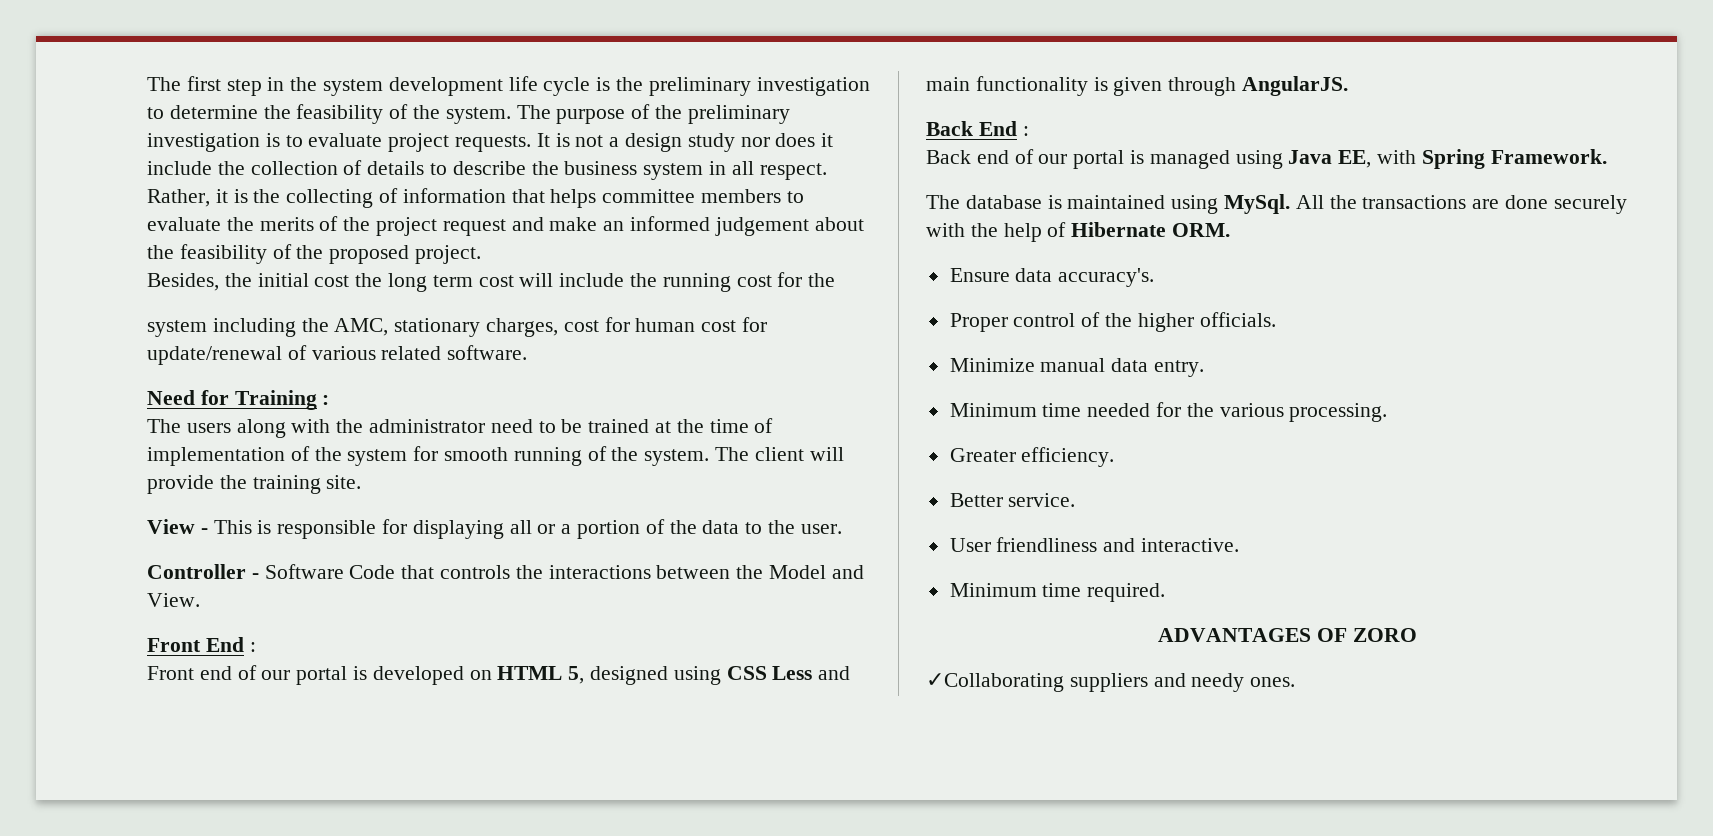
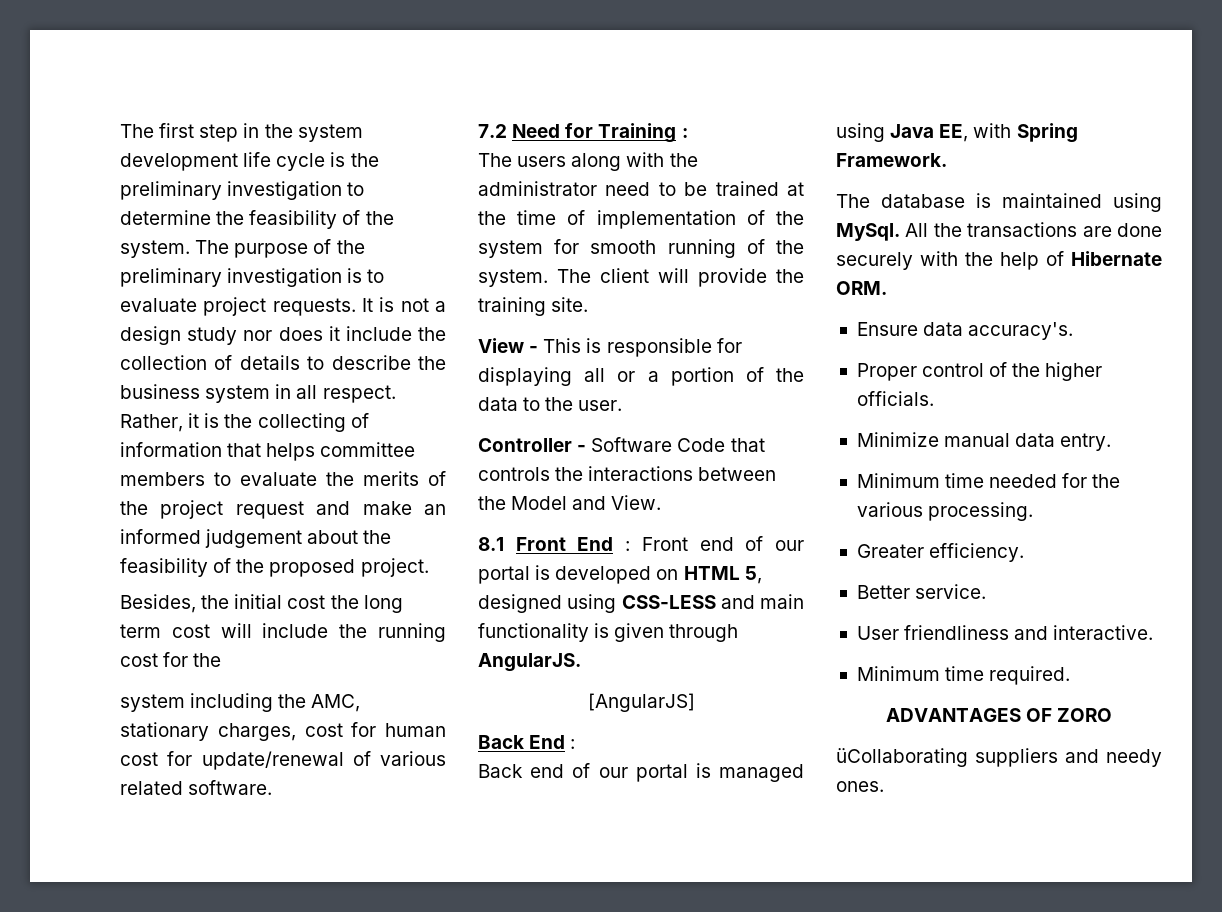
(528, 352) none -> [478,124,507,138] 7.2
(200, 600) none -> [478,537,504,551] 8.1
(256, 647) // -> (631, 546) none
[726,666,813,680] CSS Less -> [621,595,716,609] CSS-LESS
(1349, 86) none -> [587,693,695,712] // [AngularJS]
[926,673,1064,692] ✓Collaborating -> [836,748,968,767] üCollaborating

